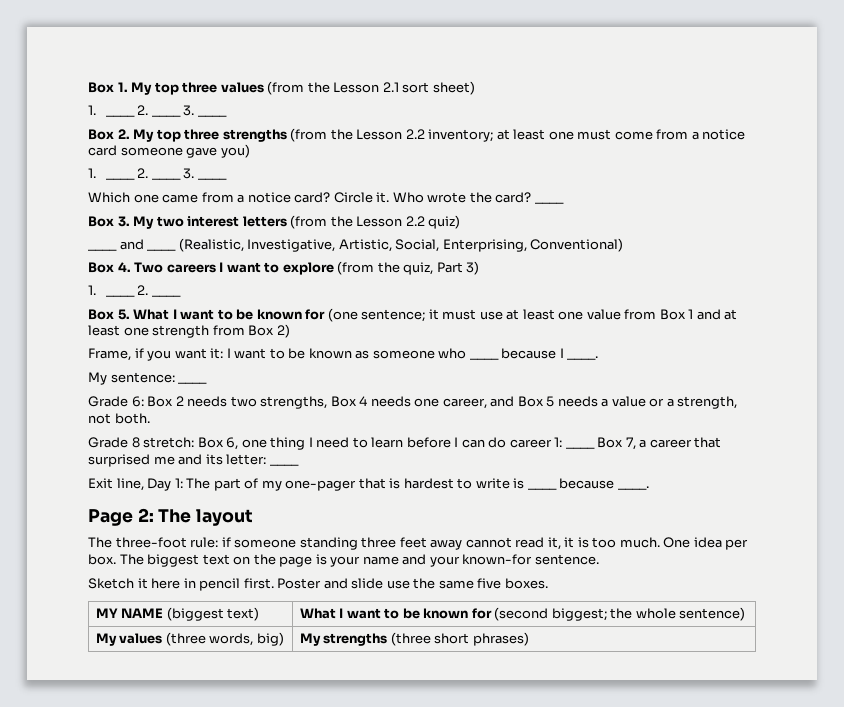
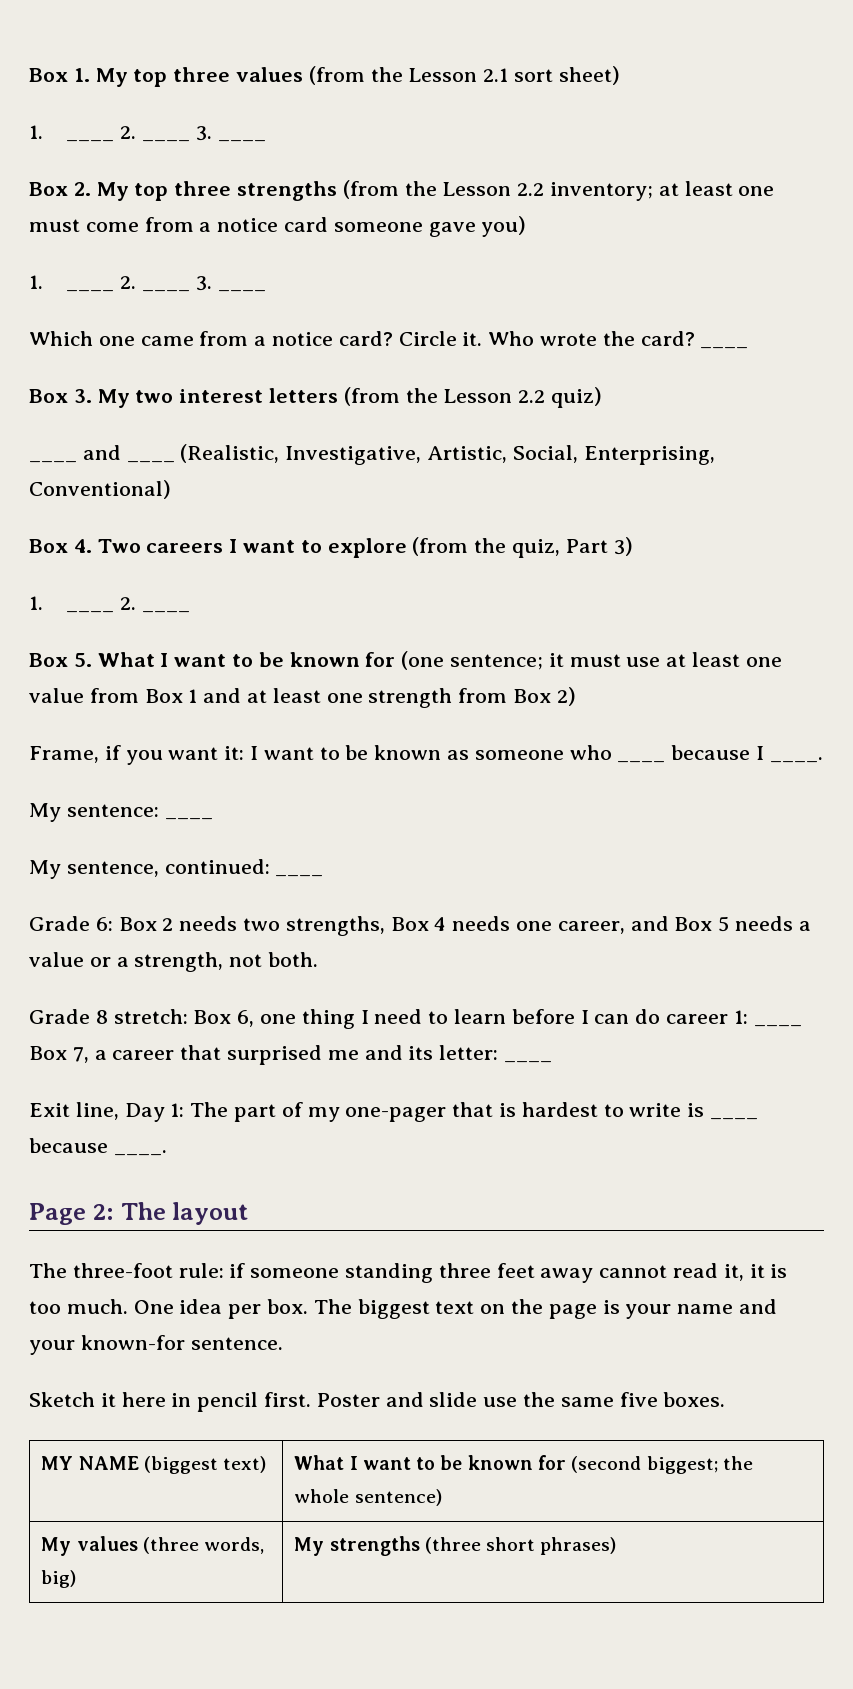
(208, 383) none -> [29,859,270,879] [275,874,324,877] // My sentence, continued: ____

